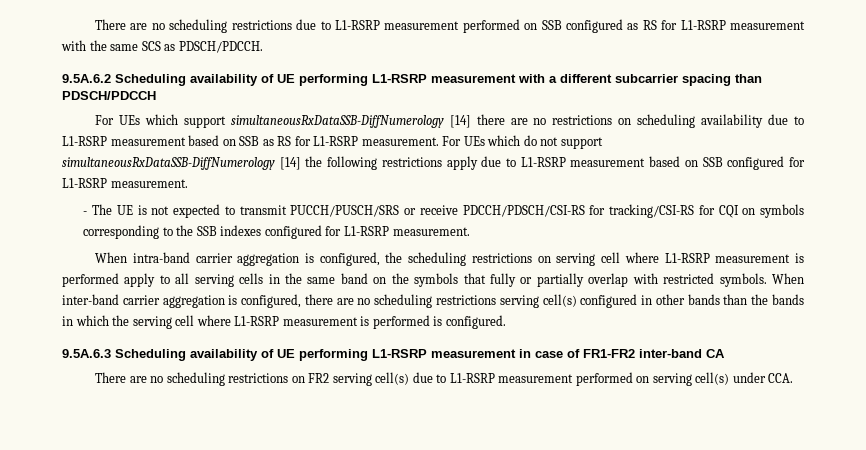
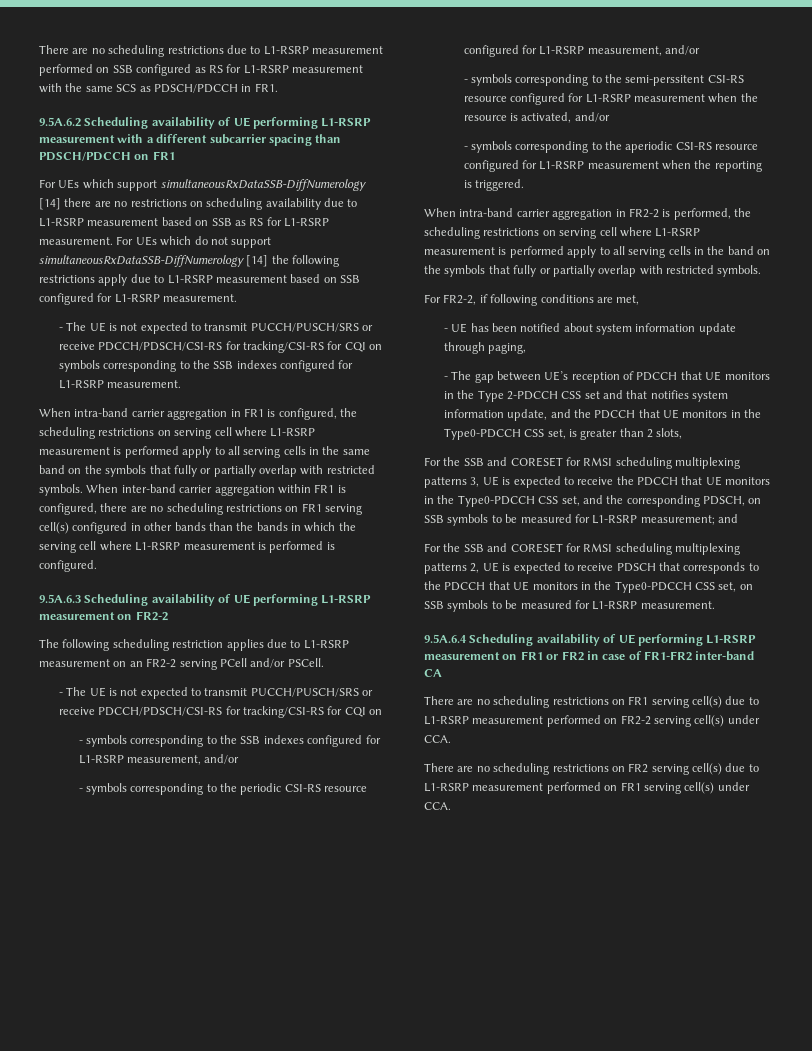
[178,41,263,53] PDSCH/PDCCH. -> [153,83,278,93] PDSCH/PDCCH in FR1.
(156, 95) none -> [134,151,175,160] on FR1
(300, 259) none -> [230,408,264,417] in FR1
(225, 301) none -> [277,484,335,494] within FR1
(496, 300) none -> [285,503,322,512] on FR1
(516, 353) none -> [117,611,168,621] [39,639,349,651] [39,658,324,670] [58,687,374,699] [58,706,383,718] [78,735,381,747] [78,754,240,765] [78,783,368,795] [463,45,701,57] [463,74,744,86] [463,93,758,105] [463,112,610,123] [463,141,759,153] [463,160,762,172] [463,179,524,191] [424,208,751,220] [424,227,701,239] [424,246,771,258] [424,265,762,277] [424,294,640,306] [443,323,736,335] [443,342,527,354] [443,371,770,383] [443,390,729,402] [443,409,762,421] [443,428,683,440] [424,457,740,469] [424,476,771,488] [424,495,762,507] [424,514,738,526] [424,543,740,555] [424,562,759,574] [424,581,753,593] [424,600,715,612] [424,634,757,646] [424,651,584,661] on FR2-2 // The following scheduling restriction applies due to L1-RSRP measurement on an FR2-2 serving PCell and/or PSCell. // - The UE is not expected to transmit PUCCH/PUSCH/SRS or receive PDCCH/PDSCH/CSI-RS for tracking/CSI-RS for CQI on // - symbols corresponding to the SSB indexes configured for L1-RSRP measurement, and/or // - symbols corresponding to the periodic CSI-RS resource configured for L1-RSRP measurement, and/or // - symbols corresponding to the semi-perssitent CSI-RS resource configured for L1-RSRP measurement when the resource is activated, and/or // - symbols corresponding to the aperiodic CSI-RS resource configured for L1-RSRP measurement when the reporting is triggered. // When intra-band carrier aggregation in FR2-2 is performed, the scheduling restrictions on serving cell where L1-RSRP measurement is performed apply to all serving cells in the band on the symbols that fully or partially overlap with restricted symbols. // For FR2-2, if following conditions are met, // - UE has been notified about system information update through paging, // - The gap between UE’s reception of PDCCH that UE monitors in the Type 2-PDCCH CSS set and that notifies system information update, and the PDCCH that UE monitors in the Type0-PDCCH CSS set, is greater than 2 slots, // For the SSB and CORESET for RMSI scheduling multiplexing patterns 3, UE is expected to receive the PDCCH that UE monitors in the Type0-PDCCH CSS set, and the corresponding PDSCH, on SSB symbols to be measured for L1-RSRP measurement; and // For the SSB and CORESET for RMSI scheduling multiplexing patterns 2, UE is expected to receive PDSCH that corresponds to the PDCCH that UE monitors in the Type0-PDCCH CSS set, on SSB symbols to be measured for L1-RSRP measurement. // 9.5A.6.4 Scheduling availability of UE performing L1-RSRP measurement on FR1 or FR2
(725, 353) none -> [424,696,759,708] [424,715,760,727] [424,735,451,743] // There are no scheduling restrictions on FR1 serving cell(s) due to L1-RSRP measurement performed on FR2-2 serving cell(s) under CCA.
(650, 379) none -> [620,782,641,791] FR1

